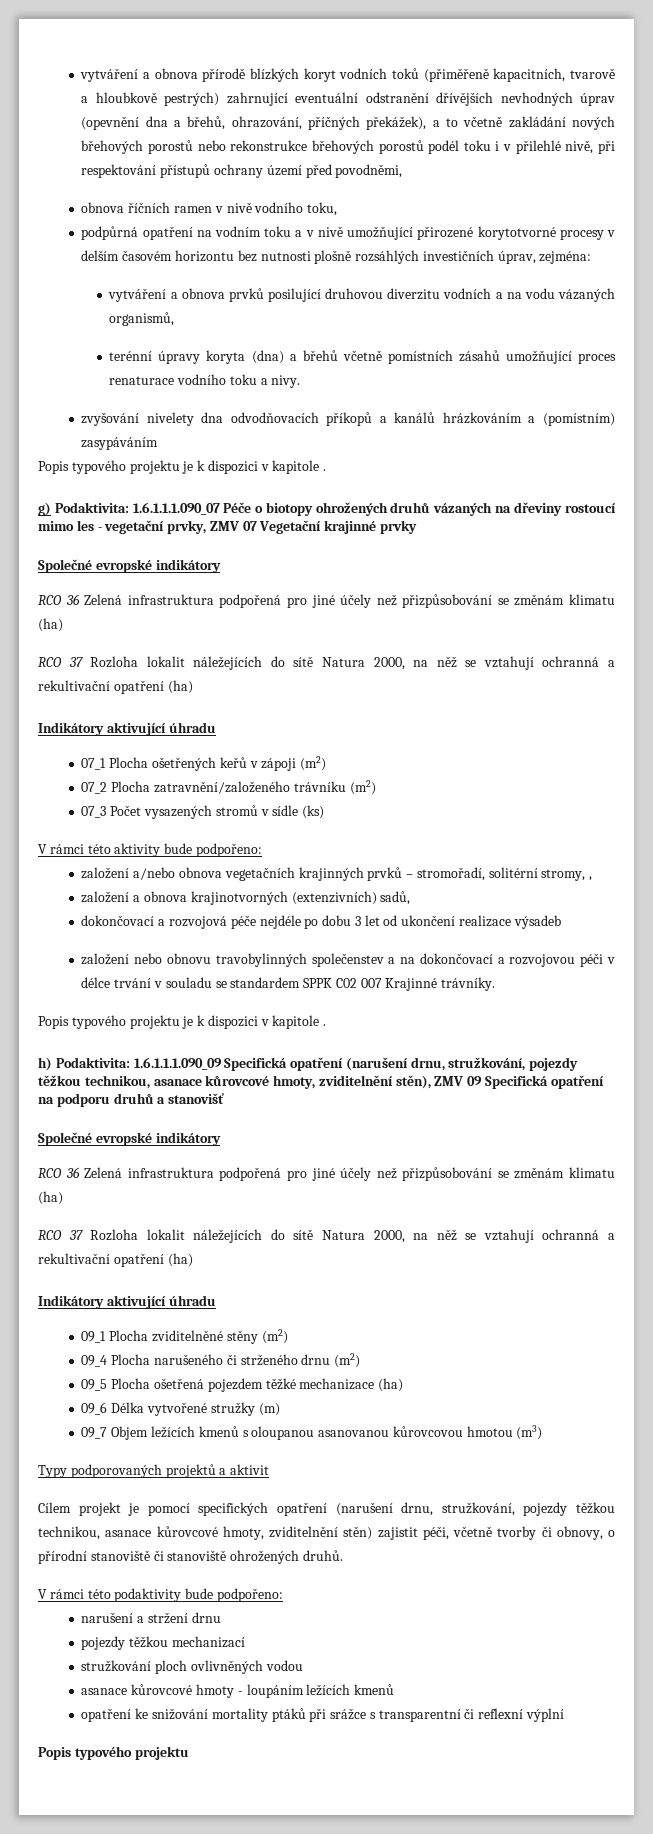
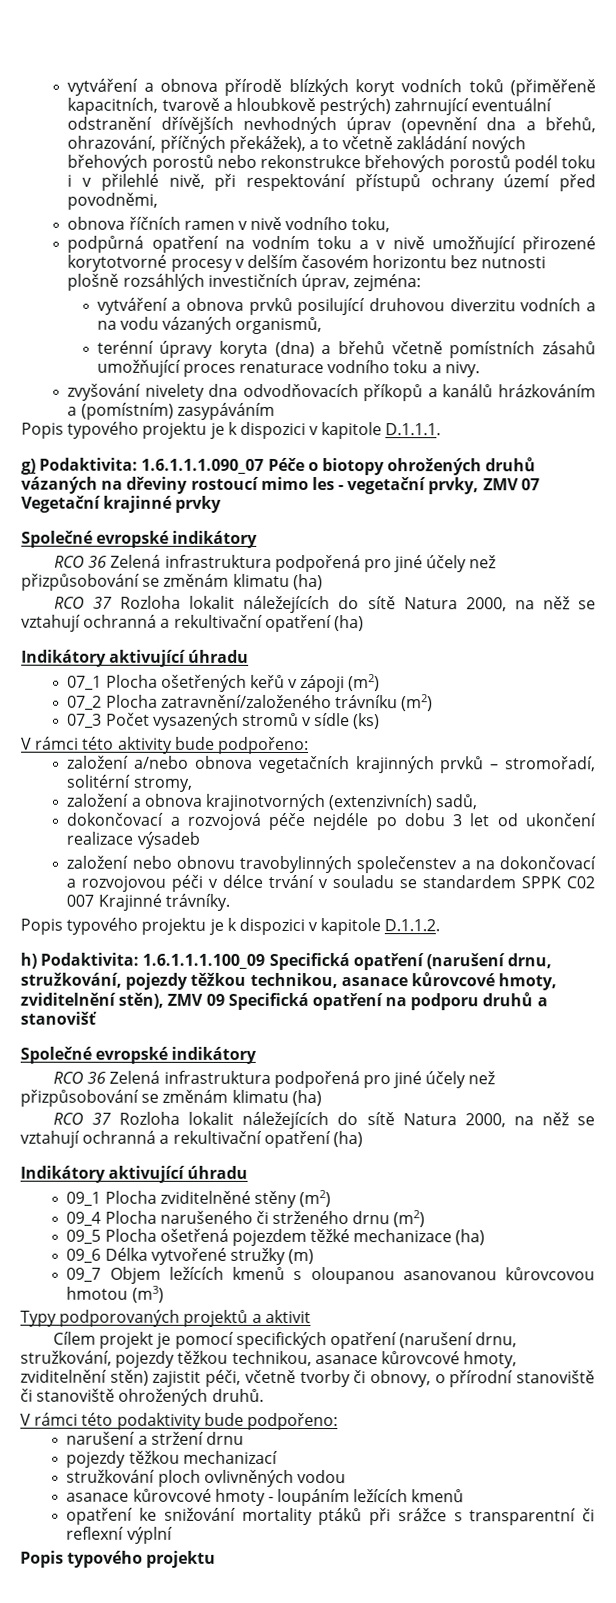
[323,469,327,471] . -> [385,423,442,436] D.1.1.1.
[589,876,593,881] , -> (193, 784) none
[323,1024,327,1026] . -> [384,919,441,932] D.1.1.2.
[133,1057,222,1070] 1.6.1.1.1.090_09 -> [142,953,266,969] 1.6.1.1.1.100_09

